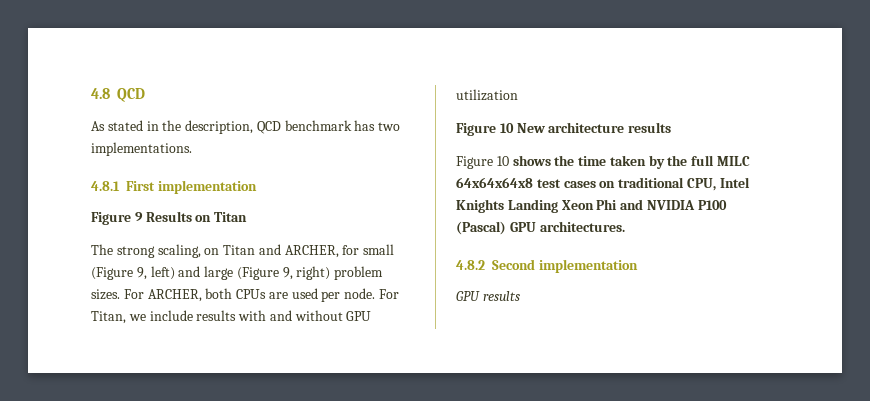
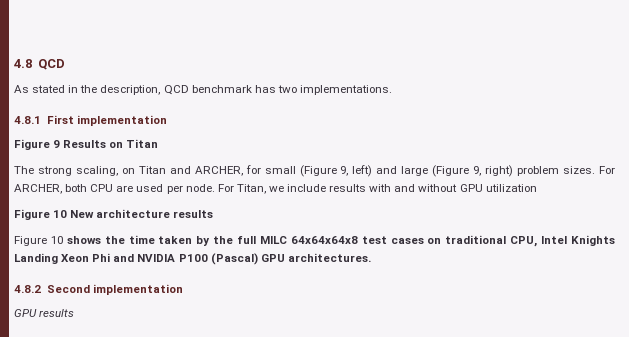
[236,289,267,299] CPUs -> [90,184,114,192] CPU

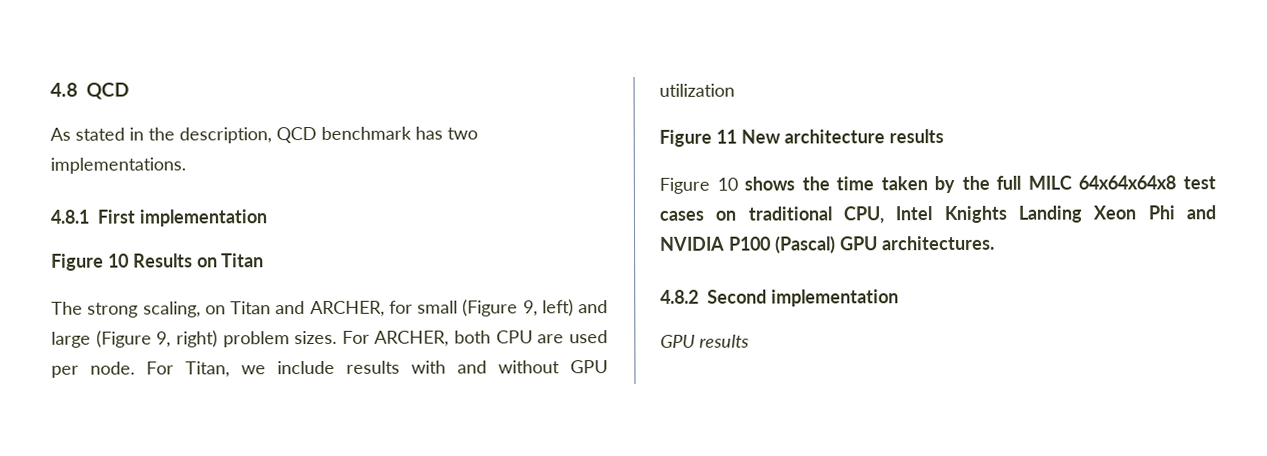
[53,140,61,148] 9 -> [107,253,129,268] 10
[53,210,68,218] 10 -> [716,129,737,144] 11

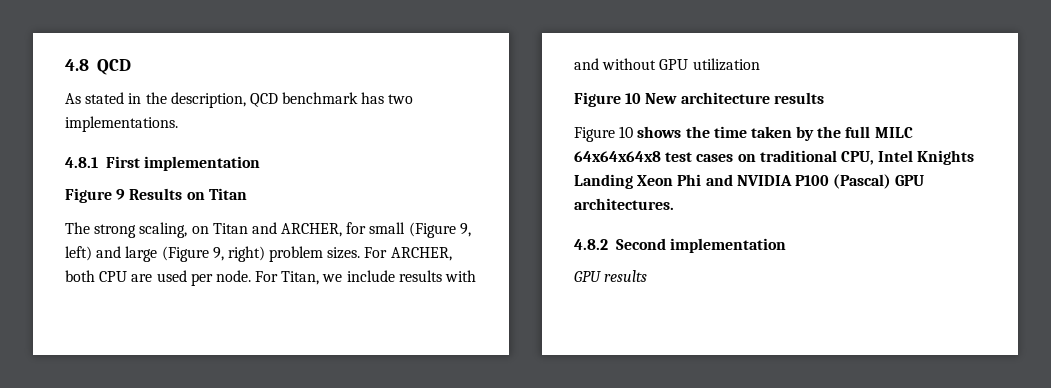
[107,253,129,268] 10 -> [116,189,126,200] 9
[716,129,737,144] 11 -> [625,93,642,104] 10

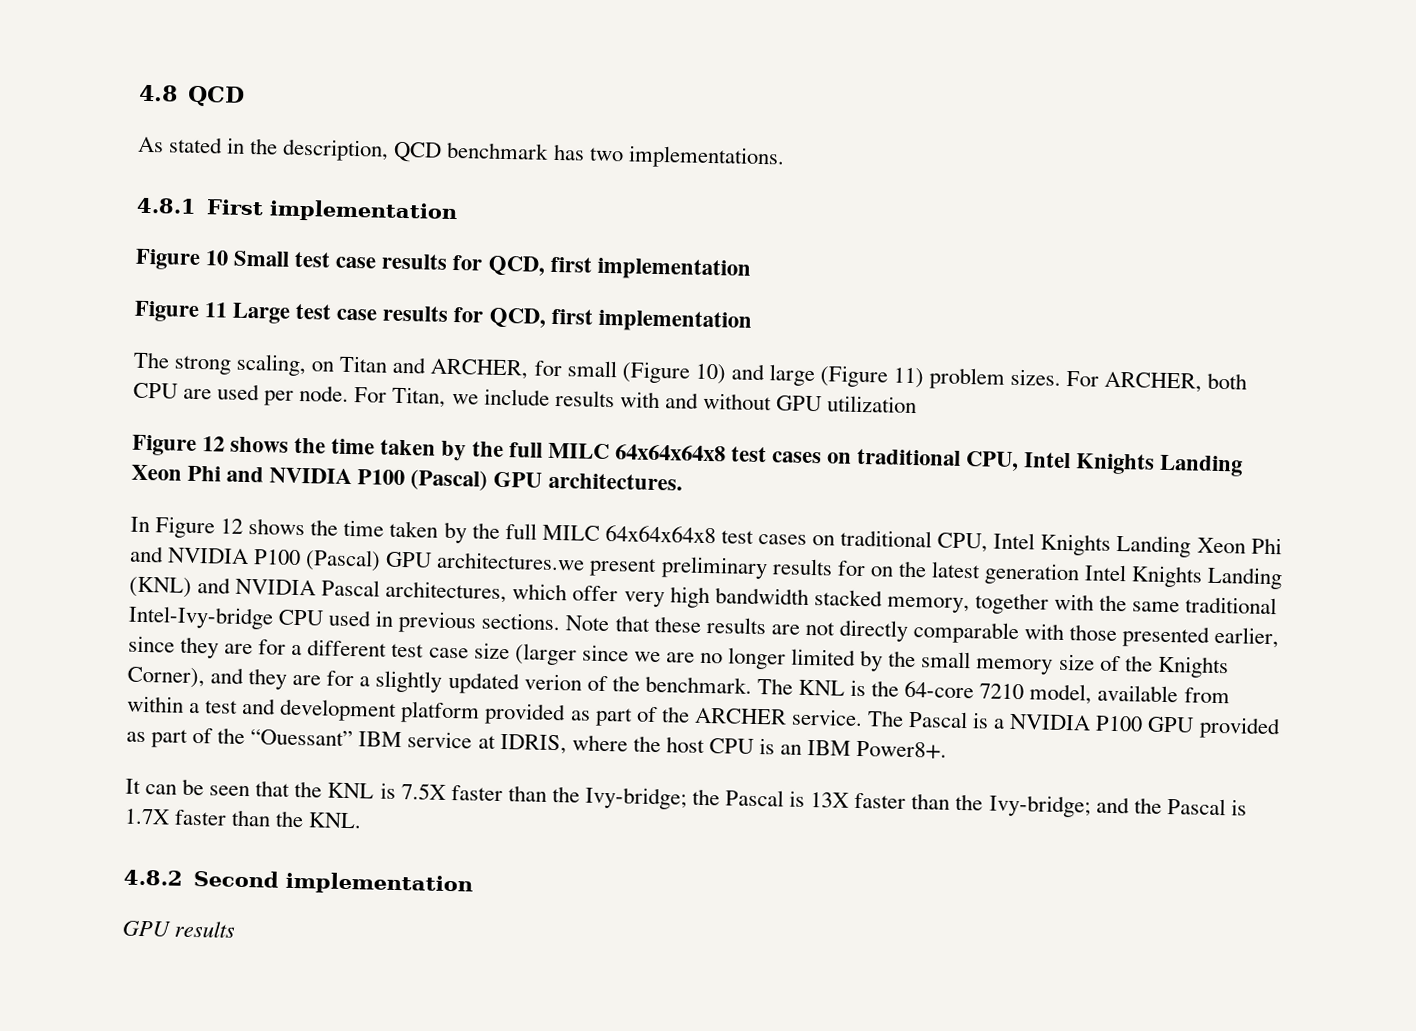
[116,188,247,200] 9 Results on Titan -> [205,250,751,281] [134,300,752,333] 10 Small test case results for QCD, first implementation // Figure 11 Large test case results for QCD, first implementation
[459,223,471,237] [65,246,92,261] 9, left) -> [694,363,726,385] 10)
[212,246,265,262] 9, right) -> [893,367,925,389] 11)
[625,92,824,104] [574,126,634,142] 10 New architecture results // Figure 10 -> [202,436,226,452] 12
(674, 204) none -> [130,516,1282,558] [129,545,1284,590] [129,576,1278,615] [128,605,1280,649] [128,635,1229,679] [127,666,1230,705] [127,695,1281,740] [126,727,948,759] [125,778,1247,818] [124,808,363,829] // In Figure 12 shows the time taken by the full MILC 64x64x64x8 test cases on traditional CPU, Intel Knights Landing Xeon Phi and NVIDIA P100 (Pascal) GPU architectures.we present preliminary results for on the latest generation Intel Knights Landing (KNL) and NVIDIA Pascal architectures, which offer very high bandwidth stacked memory, together with the same traditional Intel-Ivy-bridge CPU used in previous sections. Note that these results are not directly comparable with those presented earlier, since they are for a different test case size (larger since we are no longer limited by the small memory size of the Knights Corner), and they are for a slightly updated verion of the benchmark. The KNL is the 64-core 7210 model, available from within a test and development platform provided as part of the ARCHER service. The Pascal is a NVIDIA P100 GPU provided as part of the “Ouessant” IBM service at IDRIS, where the host CPU is an IBM Power8+. // It can be seen that the KNL is 7.5X faster than the Ivy-bridge; the Pascal is 13X faster than the Ivy-bridge; and the Pascal is 1.7X faster than the KNL.

